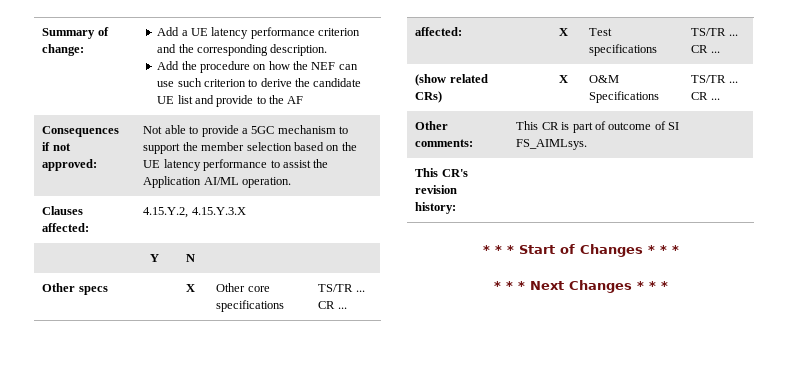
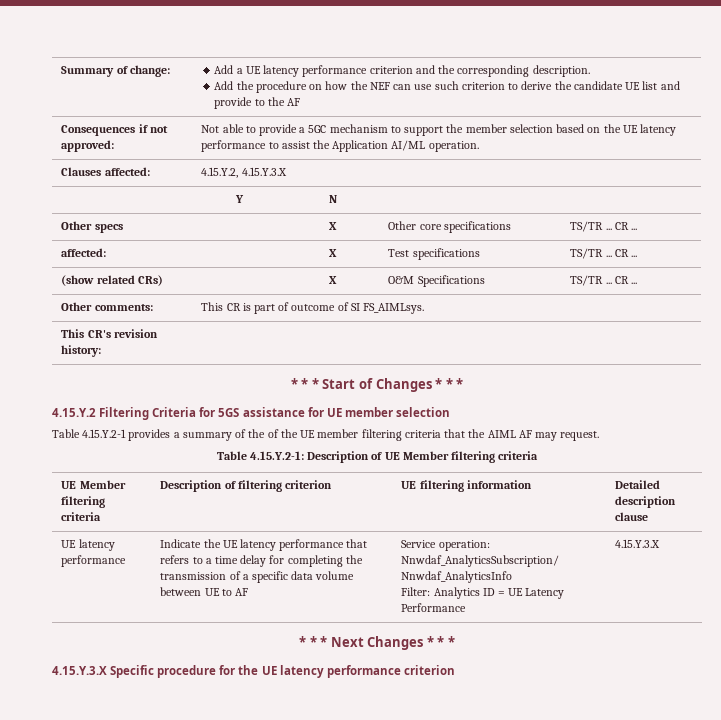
(679, 249) none -> [52,407,450,420] [52,429,600,441] [216,451,539,463] [61,480,126,489] [61,496,106,508] [61,512,102,521] [160,480,332,492] [401,480,532,492] [615,480,661,489] [615,496,677,508] [615,512,649,521] [61,539,115,551] [61,555,127,567] [160,539,368,551] [160,555,363,567] [160,571,355,583] [160,587,248,596] [401,540,490,551] [401,555,560,567] [401,571,513,583] [401,587,565,599] [401,603,467,612] [615,539,661,548] // 4.15.Y.2 Filtering Criteria for 5GS assistance for UE member selection // Table 4.15.Y.2-1 provides a summary of the of the UE member filtering criteria that the AIML AF may request. // Table 4.15.Y.2-1: Description of UE Member filtering criteria // UE Member filtering criteria | Description of filtering criterion | UE filtering information | Detailed description clause // UE latency performance | Indicate the UE latency performance that refers to a time delay for completing the transmission of a specific data volume between UE to AF | Service operation: Nnwdaf_AnalyticsSubscription/ Nnwdaf_AnalyticsInfo // Filter: Analytics ID = UE Latency Performance | 4.15.Y.3.X
(668, 285) none -> [52,665,455,678] // 4.15.Y.3.X Specific procedure for the UE latency performance criterion

